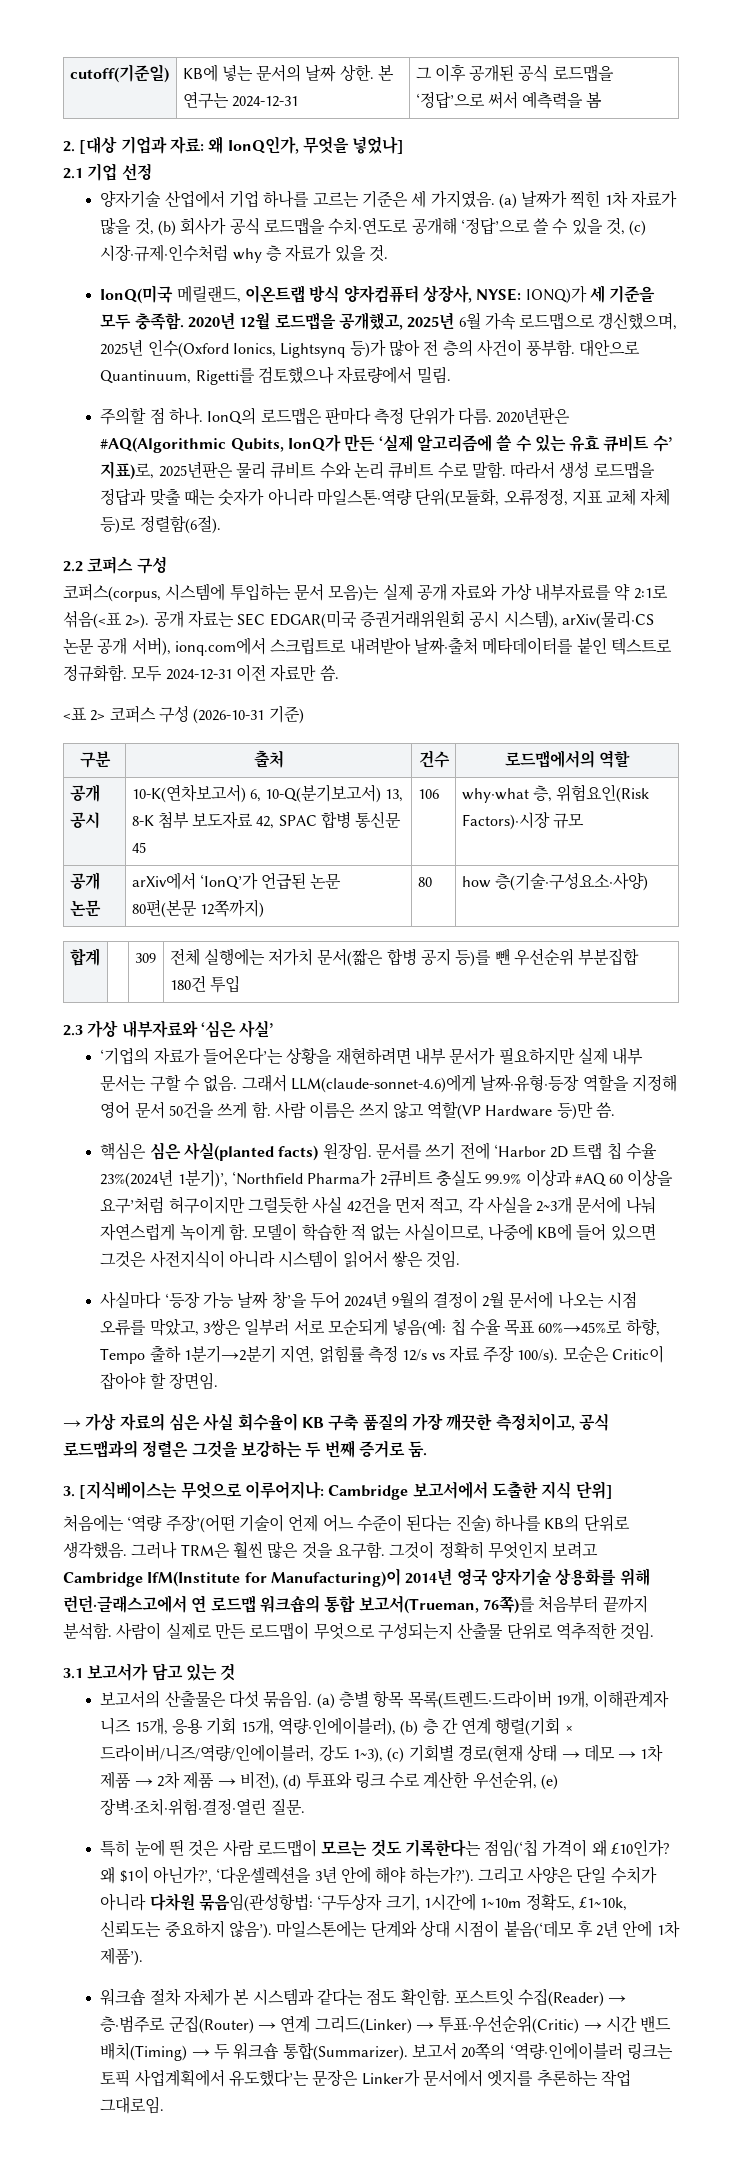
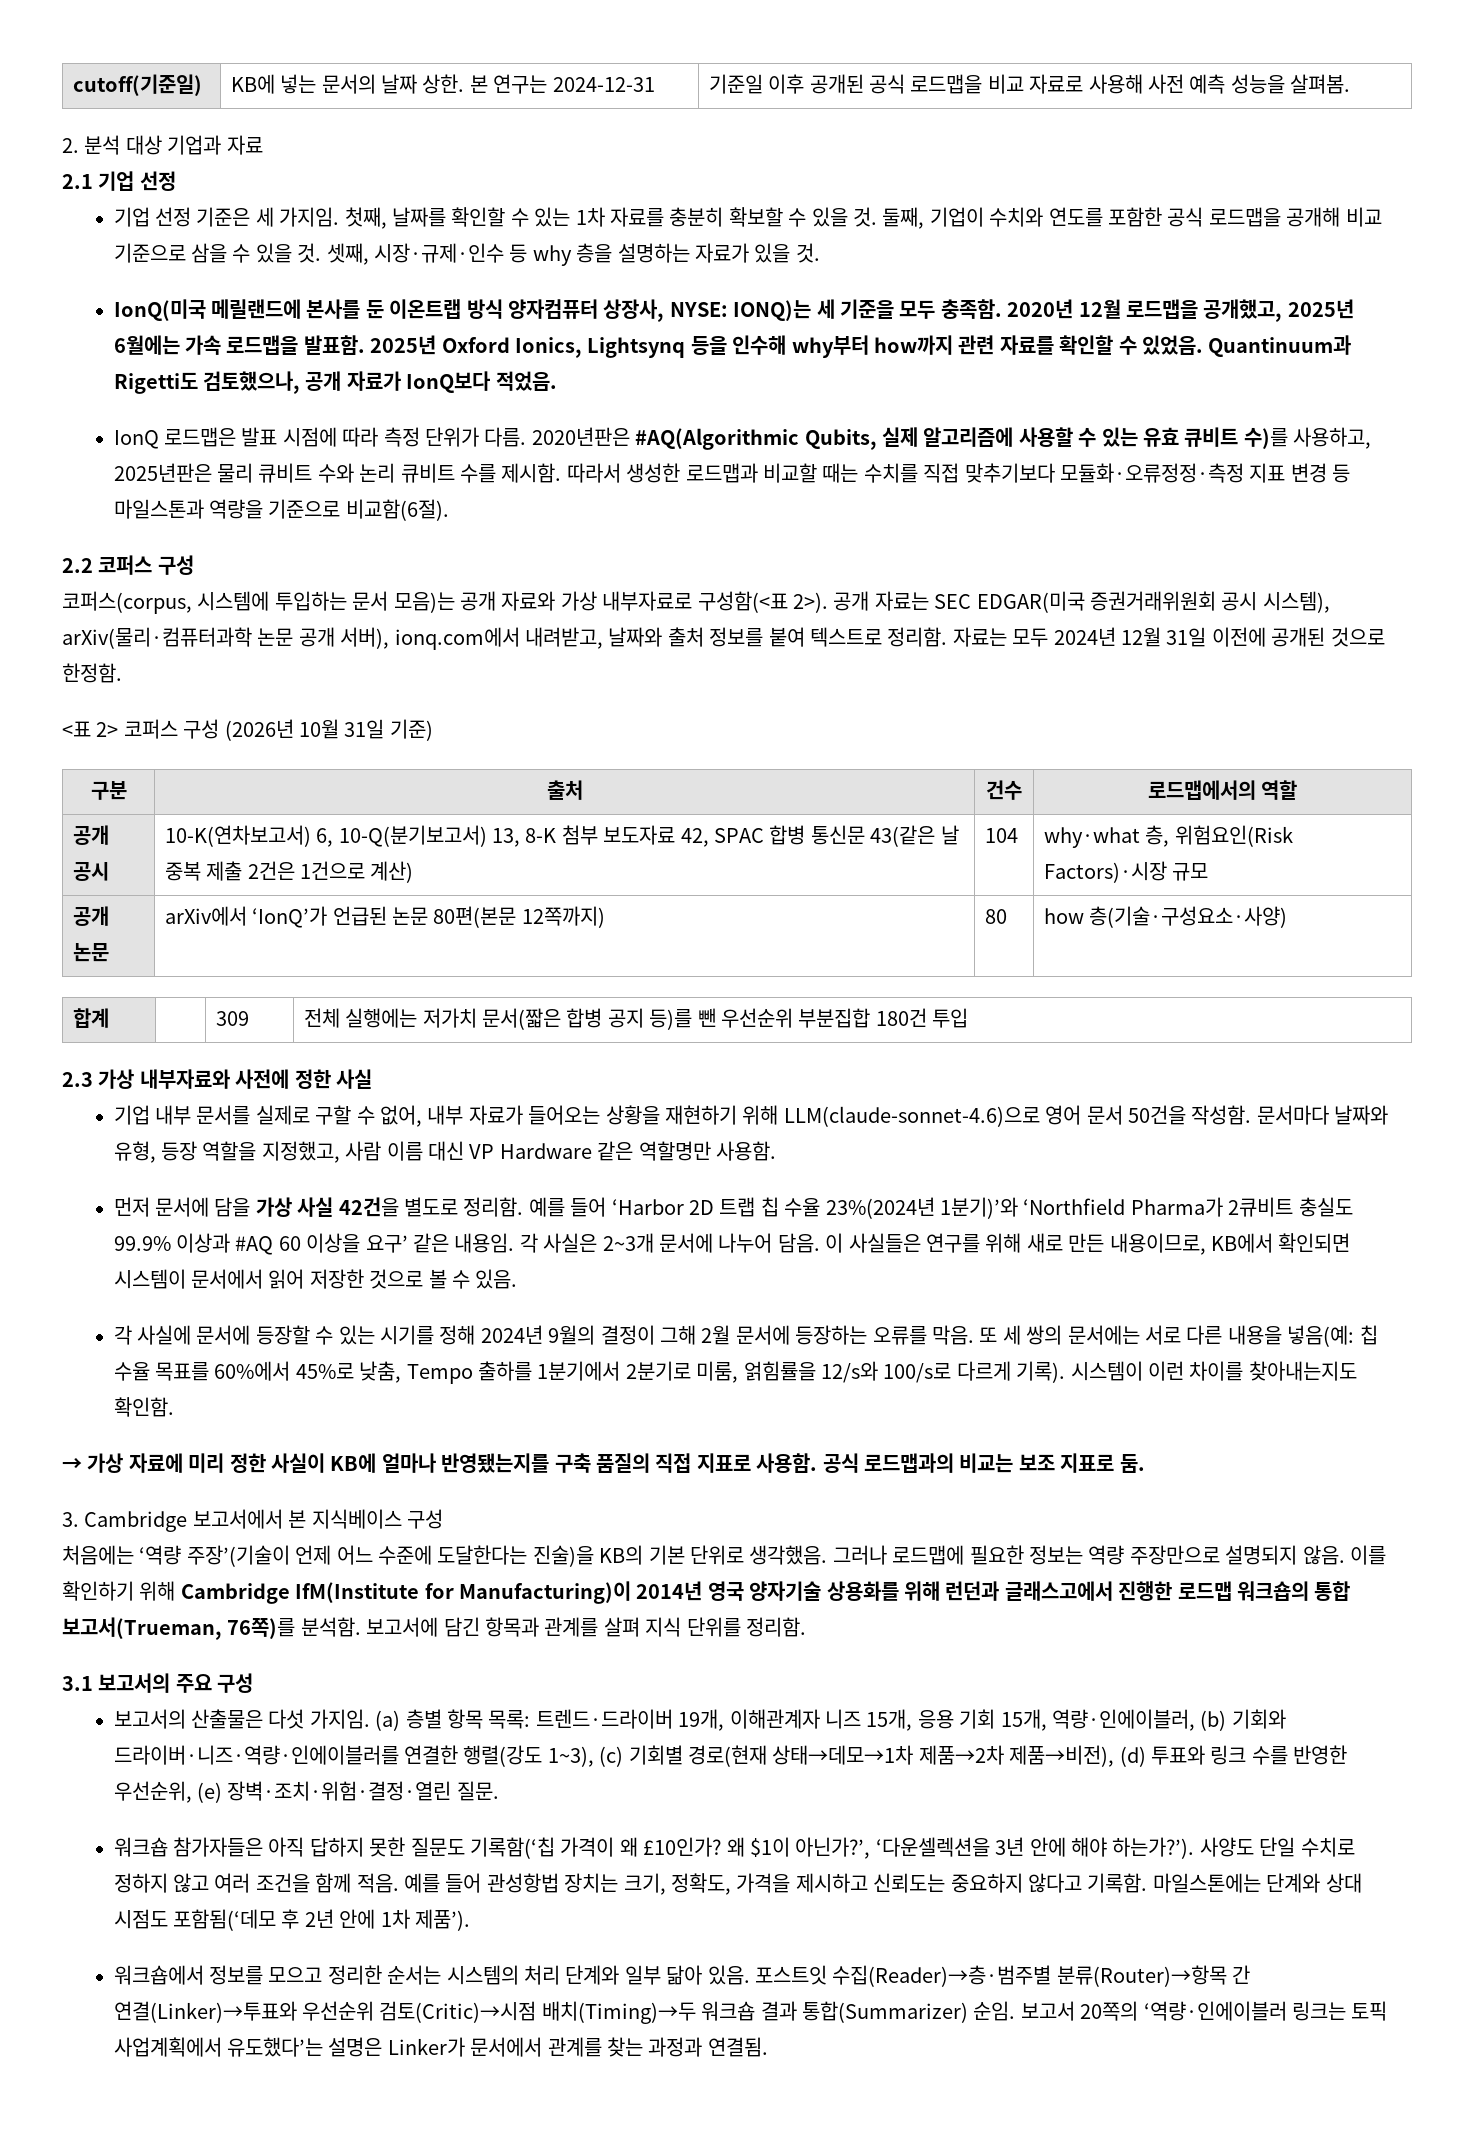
[415,67,432,79] 그 -> [708,74,763,94] 기준일
[415,91,603,109] [63,136,405,154] [63,163,152,181] [100,190,678,209] [100,217,647,236] [100,244,282,263] ‘정답’으로 써서 예측력을 봄 // 2. [대상 기업과 자료: 왜 IonQ인가, 무엇을 넣었나] // 2.1 기업 선정 // 양자기술 산업에서 기업 하나를 고르는 기준은 세 가지였음. (a) 날짜가 찍힌 1차 자료가 많을 것, (b) 회사가 공식 로드맵을 수치·연도로 공개해 ‘정답’으로 쓸 수 있을 것, (c) 시장·규제·인수처럼 why 층 -> [987,74,1351,94] [62,135,263,155] [62,171,176,191] [113,207,1382,229] [113,243,690,266] 비교 자료로 사용해 사전 예측 성능을 살펴봄. // 2. 분석 대상 기업과 자료 // 2.1 기업 선정 // 기업 선정 기준은 세 가지임. 첫째, 날짜를 확인할 수 있는 1차 자료를 충분히 확보할 수 있을 것. 둘째, 기업이 수치와 연도를 포함한 공식 로드맵을 공개해 비교 기준으로 삼을 수 있을 것. 셋째, 시장·규제·인수 등 why 층을 설명하는
[176,285,241,303] 메릴랜드, -> [210,299,384,319] 메릴랜드에 본사를 둔
[525,285,587,304] IONQ)가 -> [733,300,812,321] IONQ)는
[458,312,678,330] [100,339,641,358] [100,366,451,385] [100,407,371,425] 6월 가속 로드맵으로 갱신했으며, 2025년 인수(Oxford Ionics, Lightsynq 등)가 많아 전 층의 사건이 풍부함. 대안으로 Quantinuum, Rigetti를 검토했으나 자료량에서 밀림. // 주의할 점 하나. IonQ의 로드맵은 판마다 -> [113,335,1352,358] [113,371,557,394] [113,427,379,449] 6월에는 가속 로드맵을 발표함. 2025년 Oxford Ionics, Lightsynq 등을 인수해 why부터 how까지 관련 자료를 확인할 수 있었음. Quantinuum과 Rigetti도 검토했으나, 공개 자료가 IonQ보다 적었음. // IonQ 로드맵은 발표 시점에 따라
[287,434,513,452] IonQ가 만든 ‘실제 알고리즘에 쓸 -> [881,427,1073,447] 실제 알고리즘에 사용할
[652,435,672,452] [100,461,155,480] 수’ 지표)로, -> [1243,427,1372,449] 수)를 사용하고,
[437,461,655,479] [100,488,671,507] [100,515,221,534] 수로 말함. 따라서 생성 로드맵을 정답과 맞출 때는 숫자가 아니라 마일스톤·역량 단위(모듈화, 오류정정, 지표 교체 자체 등)로 정렬함(6절). -> [459,463,1351,483] [113,499,449,521] 수를 제시함. 따라서 생성한 로드맵과 비교할 때는 수치를 직접 맞추기보다 모듈화·오류정정·측정 지표 변경 등 마일스톤과 역량을 기준으로 비교함(6절).
[382,583,413,601] 실제 -> (455, 602) none
[534,583,668,601] [63,611,122,629] 내부자료를 약 2:1로 섞음(<표 -> [602,591,788,613] 내부자료로 구성함(<표
[561,610,654,629] arXiv(물리·CS -> [62,627,252,649] arXiv(물리·컴퓨터과학
[270,637,672,655] [63,664,339,682] 스크립트로 내려받아 날짜·출처 메타데이터를 붙인 텍스트로 정규화함. 모두 2024-12-31 이전 자료만 씀. -> [525,627,1385,649] [62,663,122,683] 내려받고, 날짜와 출처 정보를 붙여 텍스트로 정리함. 자료는 모두 2024년 12월 31일 이전에 공개된 것으로 한정함.
[193,708,265,724] (2026-10-31 -> [224,719,385,741] (2026년 10월 31일
[131,842,146,853] [417,789,439,799] 45 | 106 -> [870,825,959,847] [164,861,414,883] [984,828,1018,843] 43(같은 날 중복 제출 2건은 1건으로 계산) | 104
[200,1020,274,1038] [100,1047,644,1065] [100,1074,677,1093] [100,1101,616,1120] [100,1142,490,1161] ‘심은 사실’ // ‘기업의 자료가 들어온다’는 상황을 재현하려면 내부 문서가 필요하지만 실제 내부 문서는 구할 수 없음. 그래서 LLM(claude-sonnet-4.6)에게 날짜·유형·등장 역할을 지정해 영어 문서 50건을 쓰게 함. 사람 이름은 쓰지 않고 역할(VP Hardware 등)만 씀. // 핵심은 심은 사실(planted facts) 원장임. 문서를 쓰기 전에 -> [235,1069,372,1089] [113,1105,1389,1127] [113,1141,776,1163] [113,1197,607,1217] 사전에 정한 사실 // 기업 내부 문서를 실제로 구할 수 없어, 내부 자료가 들어오는 상황을 재현하기 위해 LLM(claude-sonnet-4.6)으로 영어 문서 50건을 작성함. 문서마다 날짜와 유형, 등장 역할을 지정했고, 사람 이름 대신 VP Hardware 같은 역할명만 사용함. // 먼저 문서에 담을 가상 사실 42건을 별도로 정리함. 예를 들어
[177,1169,228,1188] 1분기)’, -> [939,1197,1018,1219] 1분기)’와
[100,1196,656,1214] [100,1223,656,1241] [100,1250,461,1268] [100,1291,340,1309] 요구’처럼 허구이지만 그럴듯한 사실 42건을 먼저 적고, 각 사실을 2~3개 문서에 나눠 자연스럽게 녹이게 함. 모델이 학습한 적 없는 사실이므로, 나중에 KB에 들어 있으면 그것은 사전지식이 아니라 시스템이 읽어서 쌓은 것임. // 사실마다 ‘등장 가능 날짜 창’을 두어 -> [365,1233,1351,1255] [113,1269,518,1289] [113,1325,476,1345] 요구’ 같은 내용임. 각 사실은 2~3개 문서에 나누어 담음. 이 사실들은 연구를 위해 새로 만든 내용이므로, KB에서 확인되면 시스템이 문서에서 읽어 저장한 것으로 볼 수 있음. // 각 사실에 문서에 등장할 수 있는 시기를 정해
(478, 1300) none -> [659,1325,696,1345] 그해
[557,1291,638,1309] [100,1318,660,1337] [100,1345,665,1364] [100,1372,218,1390] [63,1413,609,1431] [63,1440,428,1458] [63,1481,613,1500] [63,1514,630,1533] [63,1541,599,1559] 나오는 시점 오류를 막았고, 3쌍은 일부러 서로 모순되게 넣음(예: 칩 수율 목표 60%→45%로 하향, Tempo 출하 1분기→2분기 지연, 얽힘률 측정 12/s vs 자료 주장 100/s). 모순은 Critic이 잡아야 할 장면임. // → 가상 자료의 심은 사실 회수율이 KB 구축 품질의 가장 깨끗한 측정치이고, 공식 로드맵과의 정렬은 그것을 보강하는 두 번째 증거로 둠. // 3. [지식베이스는 무엇으로 이루어지나: Cambridge 보고서에서 도출한 지식 단위] // 처음에는 ‘역량 주장’(어떤 기술이 언제 어느 수준이 된다는 진술) 하나를 KB의 단위로 생각했음. 그러나 TRM은 훨씬 많은 것을 요구함. 그것이 정확히 무엇인지 보려고 -> [795,1325,1378,1347] [113,1361,1357,1384] [113,1397,174,1417] [62,1453,1145,1473] [62,1509,443,1532] [62,1545,1387,1567] [62,1581,176,1601] 등장하는 오류를 막음. 또 세 쌍의 문서에는 서로 다른 내용을 넣음(예: 칩 수율 목표를 60%에서 45%로 낮춤, Tempo 출하를 1분기에서 2분기로 미룸, 얽힘률을 12/s와 100/s로 다르게 기록). 시스템이 이런 차이를 찾아내는지도 확인함. // → 가상 자료에 미리 정한 사실이 KB에 얼마나 반영됐는지를 구축 품질의 직접 지표로 사용함. 공식 로드맵과의 비교는 보조 지표로 둠. // 3. Cambridge 보고서에서 본 지식베이스 구성 // 처음에는 ‘역량 주장’(기술이 언제 어느 수준에 도달한다는 진술)을 KB의 기본 단위로 생각했음. 그러나 로드맵에 필요한 정보는 역량 주장만으로 설명되지 않음. 이를 확인하기 위해
[63,1595,207,1613] 런던·글래스고에서 연 -> [945,1581,1173,1601] 런던과 글래스고에서 진행한
[538,1595,648,1613] [63,1622,655,1640] [63,1663,236,1681] 처음부터 끝까지 분석함. 사람이 실제로 만든 로드맵이 무엇으로 구성되는지 산출물 단위로 역추적한 것임. // 3.1 보고서가 담고 있는 것 -> [300,1617,806,1637] [62,1673,254,1693] 분석함. 보고서에 담긴 항목과 관계를 살펴 지식 단위를 정리함. // 3.1 보고서의 주요 구성
[263,1690,313,1708] 묶음임. -> [309,1709,370,1729] 가지임.
[407,1690,552,1709] 목록(트렌드·드라이버 -> [488,1709,673,1729] 목록: 트렌드·드라이버
[277,1717,573,1736] [100,1744,664,1763] [100,1771,279,1790] 역량·인에이블러), (b) 층 간 연계 행렬(기회 × 드라이버/니즈/역량/인에이블러, 강도 1~3), (c) 기회별 경로(현재 상태 → 데모 → 1차 제품 → 2차 제품 → 비전), -> [1051,1709,1286,1731] [113,1745,1115,1767] 역량·인에이블러, (b) 기회와 드라이버·니즈·역량·인에이블러를 연결한 행렬(강도 1~3), (c) 기회별 경로(현재 상태→데모→1차 제품→2차 제품→비전),
[389,1771,470,1789] 수로 계산한 -> [1251,1745,1348,1765] 수를 반영한
[100,1839,539,1858] 특히 눈에 띈 것은 사람 로드맵이 모르는 것도 기록한다는 점임(‘칩 -> [113,1837,555,1859] 워크숍 참가자들은 아직 답하지 못한 질문도 기록함(‘칩
[477,1866,657,1884] [100,1893,627,1912] [100,1920,272,1939] 그리고 사양은 단일 수치가 아니라 다차원 묶음임(관성항법: ‘구두상자 크기, 1시간에 1~10m 정확도, £1~10k, 신뢰도는 중요하지 않음’). -> [1199,1837,1355,1857] [113,1873,1148,1895] 사양도 단일 수치로 정하지 않고 여러 조건을 함께 적음. 예를 들어 관성항법 장치는 크기, 정확도, 가격을 제시하고 신뢰도는 중요하지 않다고 기록함.
[454,1920,574,1939] 시점이 붙음(‘데모 -> [113,1909,276,1931] 시점도 포함됨(‘데모
[100,1988,627,2007] [100,2015,672,2034] [100,2042,408,2061] 워크숍 절차 자체가 본 시스템과 같다는 점도 확인함. 포스트잇 수집(Reader) → 층·범주로 군집(Router) → 연계 그리드(Linker) → 투표·우선순위(Critic) → 시간 밴드 배치(Timing) → 두 워크숍 통합(Summarizer). -> [113,1965,1251,1987] [113,2001,1016,2024] 워크숍에서 정보를 모으고 정리한 순서는 시스템의 처리 단계와 일부 닮아 있음. 포스트잇 수집(Reader)→층·범주별 분류(Router)→항목 간 연결(Linker)→투표와 우선순위 검토(Critic)→시점 배치(Timing)→두 워크숍 결과 통합(Summarizer) 순임.
[312,2069,359,2086] 문장은 -> [328,2037,383,2057] 설명은
[487,2069,631,2087] [100,2096,165,2114] 엣지를 추론하는 작업 그대로임. -> [547,2037,768,2057] 관계를 찾는 과정과 연결됨.

